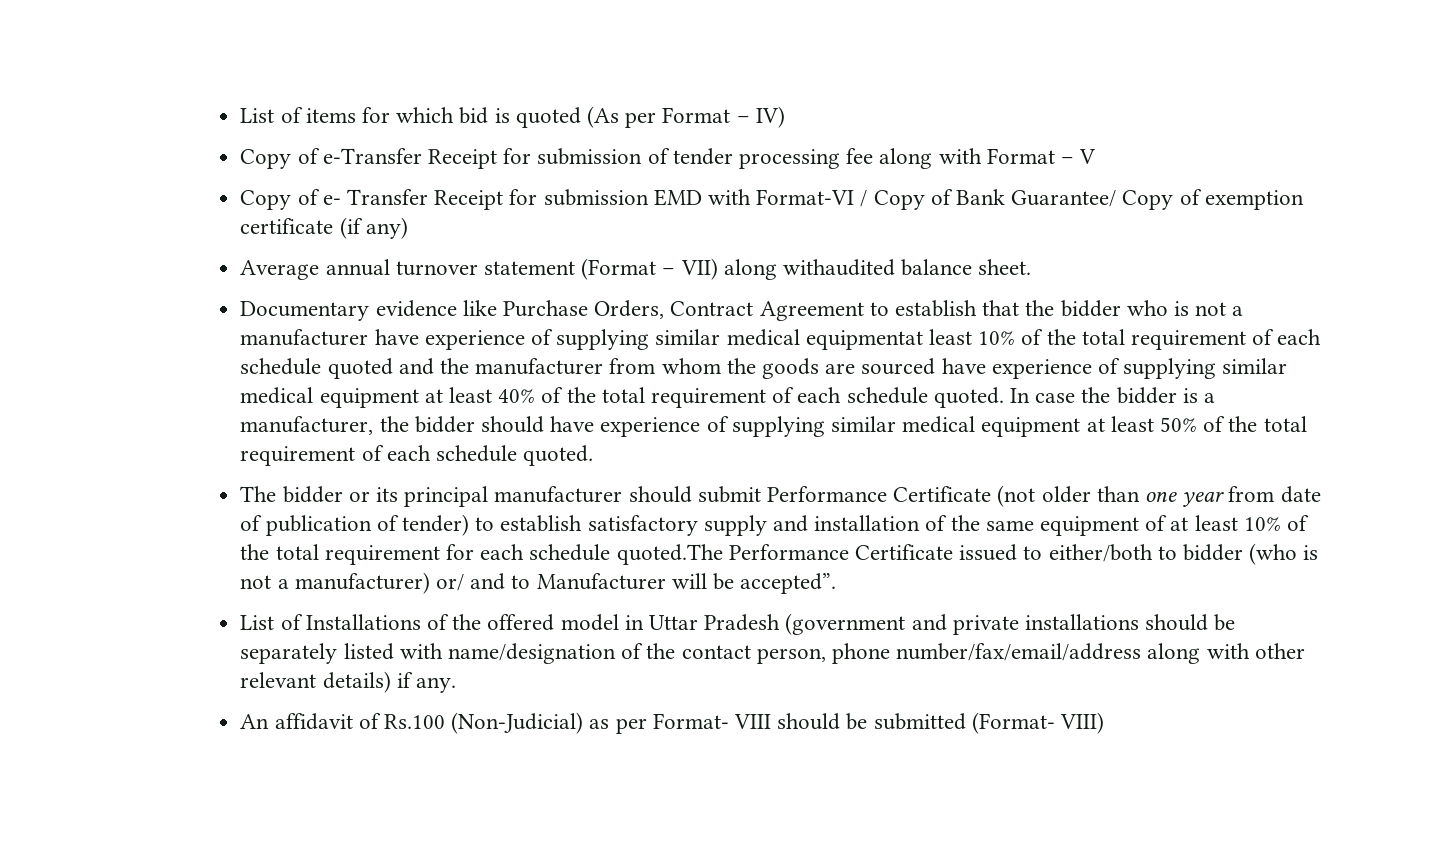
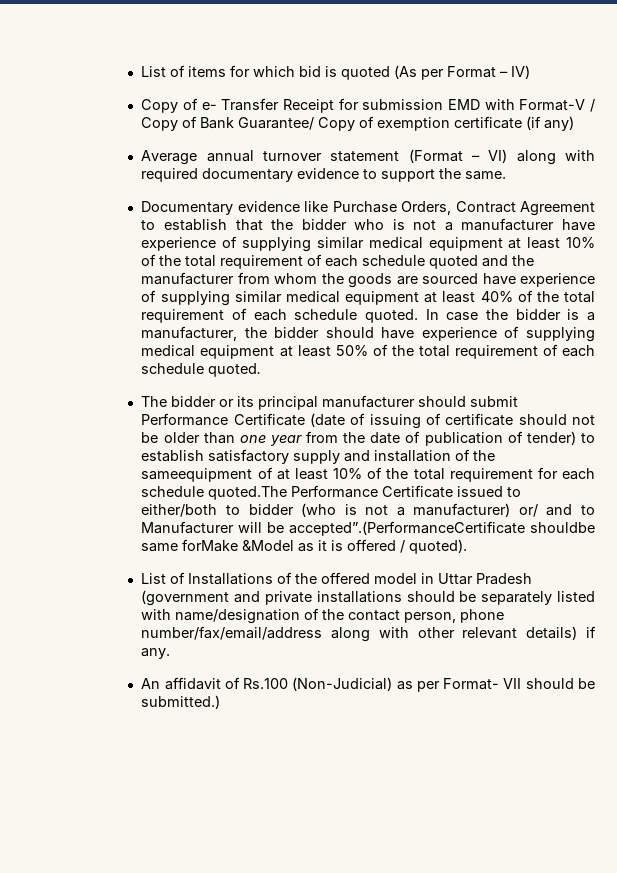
[240,148,1096,169] // Copy of e-Transfer Receipt for submission of tender processing fee along with Format – V -> (531, 72) none
[756,189,855,205] Format-VI -> [519,99,586,111] Format-V
[680,258,1032,280] VII) along withaudited balance sheet. -> [488,149,595,165] [141,168,507,182] VI) along with required documentary evidence to support the same.
[805,330,923,350] equipmentat -> [428,237,522,251] equipment at
[830,416,896,432] similar -> (595, 334) none
[997,485,1036,507] (not -> [310,413,595,429] [141,432,159,443] (date of issuing of certificate should not be
(1275, 494) none -> [343,432,366,443] the
[985,516,1140,536] same equipment -> [141,468,253,482] sameequipment
[740,573,837,594] accepted”. -> [289,521,595,536] [141,539,468,554] accepted”.(PerformanceCertificate shouldbe same forMake &Model as it is offered / quoted).
[733,712,1105,734] VIII should be submitted (Format- VIII) -> [503,678,595,689] [141,695,221,709] VII should be submitted.)

